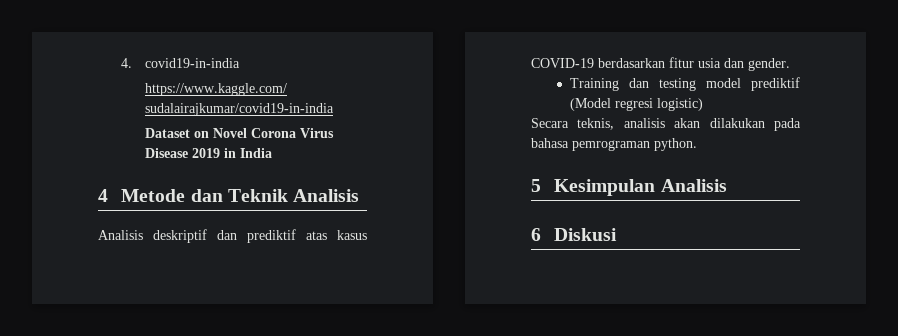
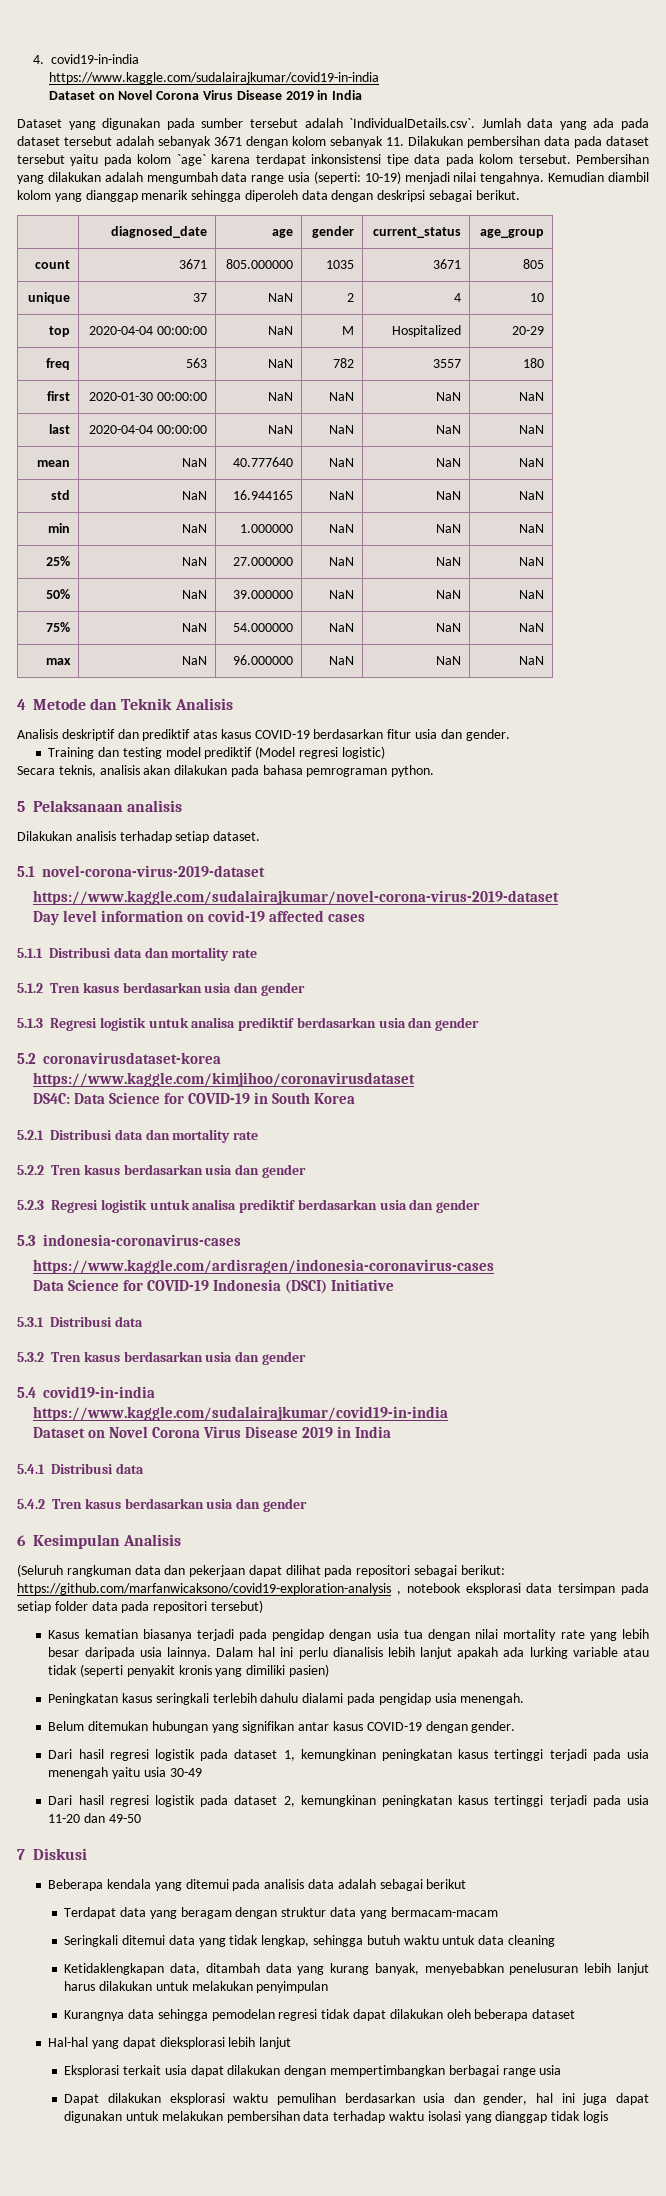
(272, 153) none -> [17,118,650,130] [17,136,649,148] [17,154,649,166] [17,171,649,184] [17,190,520,202] [110,226,207,238] [271,229,293,238] [311,226,354,238] [372,227,461,238] [479,229,544,238] [34,260,70,269] [178,259,207,269] [225,259,293,269] [325,260,354,269] [432,259,461,269] [522,259,544,269] [27,292,70,304] [192,293,207,302] [267,293,293,302] [346,293,354,302] [453,293,461,302] [529,293,544,302] [48,326,70,337] [89,326,207,335] [267,326,293,335] [341,326,354,335] [391,325,461,337] [511,326,544,335] [45,358,70,370] [185,358,207,368] [267,359,293,368] [332,358,354,368] [432,359,461,368] [522,358,544,368] [46,391,70,401] [89,392,207,401] [267,392,293,401] [328,392,354,401] [435,392,461,401] [518,392,544,401] [48,424,70,434] [89,425,207,434] [267,425,293,434] [328,425,354,434] [435,425,461,434] [518,425,544,434] [36,460,70,467] [181,458,207,467] [232,457,293,467] [328,458,354,467] [435,458,461,467] [518,458,544,467] [50,490,70,500] [181,491,207,500] [232,490,293,500] [328,491,354,500] [435,491,461,500] [518,491,544,500] [47,523,70,533] [181,524,207,533] [239,524,293,533] [328,524,354,533] [435,524,461,533] [518,524,544,533] [45,556,70,566] [181,557,207,566] [232,557,293,566] [328,557,354,566] [435,557,461,566] [518,557,544,566] [45,589,70,599] [181,590,207,599] [232,590,293,599] [328,590,354,599] [435,590,461,599] [518,590,544,599] [45,622,70,632] [181,623,207,632] [232,623,293,632] [328,623,354,632] [435,623,461,632] [518,623,544,632] [45,658,71,665] [181,656,207,665] [232,655,293,665] [328,656,354,665] [435,656,461,665] [518,656,544,665] // Dataset yang digunakan pada sumber tersebut adalah `IndividualDetails.csv`. Jumlah data yang ada pada dataset tersebut adalah sebanyak 3671 dengan kolom sebanyak 11. Dilakukan pembersihan data pada dataset tersebut yaitu pada kolom `age` karena terdapat inkonsistensi tipe data pada kolom tersebut. Pembersihan yang dilakukan adalah mengumbah data range usia (seperti: 10-19) menjadi nilai tengahnya. Kemudian diambil kolom yang dianggap menarik sehingga diperoleh data dengan deskripsi sebagai berikut. // | diagnosed_date | age | gender | current_status | age_group // count | 3671 | 805.000000 | 1035 | 3671 | 805 // unique | 37 | NaN | 2 | 4 | 10 // top | 2020-04-04 00:00:00 | NaN | M | Hospitalized | 20-29 // freq | 563 | NaN | 782 | 3557 | 180 // first | 2020-01-30 00:00:00 | NaN | NaN | NaN | NaN // last | 2020-04-04 00:00:00 | NaN | NaN | NaN | NaN // mean | NaN | 40.777640 | NaN | NaN | NaN // std | NaN | 16.944165 | NaN | NaN | NaN // min | NaN | 1.000000 | NaN | NaN | NaN // 25% | NaN | 27.000000 | NaN | NaN | NaN // 50% | NaN | 39.000000 | NaN | NaN | NaN // 75% | NaN | 54.000000 | NaN | NaN | NaN // max | NaN | 96.000000 | NaN | NaN | NaN
[554,179,727,196] [531,228,618,241] Kesimpulan Analisis // 6 Diskusi -> [32,800,183,812] [17,831,261,843] [17,865,265,877] [32,890,559,905] [32,910,366,925] [17,947,258,961] [17,982,305,996] [17,1017,480,1031] [17,1052,221,1064] [32,1072,415,1087] [32,1092,356,1104] [17,1129,259,1143] [17,1164,306,1178] [17,1199,481,1213] [17,1234,241,1246] [32,1259,494,1274] [32,1279,395,1294] [17,1316,143,1327] [17,1351,306,1365] [17,1386,155,1398] [32,1406,448,1421] [32,1426,392,1438] [17,1463,144,1474] [17,1498,307,1512] [17,1534,182,1549] [17,1564,505,1577] [17,1583,649,1595] [17,1600,263,1613] [48,1629,650,1641] [48,1647,649,1659] [48,1664,330,1677] [48,1693,525,1705] [48,1721,516,1733] [48,1749,649,1761] [48,1767,202,1779] [48,1795,649,1807] [48,1813,141,1823] [17,1848,87,1860] [48,1879,467,1891] [64,1907,498,1919] [64,1935,555,1947] [64,1963,649,1975] [64,1981,329,1993] [64,2009,576,2021] [48,2037,292,2049] [64,2065,562,2077] [64,2093,650,2105] [64,2111,608,2123] Pelaksanaan analisis // Dilakukan analisis terhadap setiap dataset. // 5.1 novel-corona-virus-2019-dataset // https://www.kaggle.com/sudalairajkumar/novel-corona-virus-2019-dataset // Day level information on covid-19 affected cases // 5.1.1 Distribusi data dan mortality rate // 5.1.2 Tren kasus berdasarkan usia dan gender // 5.1.3 Regresi logistik untuk analisa prediktif berdasarkan usia dan gender // 5.2 coronavirusdataset-korea // https://www.kaggle.com/kimjihoo/coronavirusdataset // DS4C: Data Science for COVID-19 in South Korea // 5.2.1 Distribusi data dan mortality rate // 5.2.2 Tren kasus berdasarkan usia dan gender // 5.2.3 Regresi logistik untuk analisa prediktif berdasarkan usia dan gender // 5.3 indonesia-coronavirus-cases // https://www.kaggle.com/ardisragen/indonesia-coronavirus-cases // Data Science for COVID-19 Indonesia (DSCI) Initiative // 5.3.1 Distribusi data // 5.3.2 Tren kasus berdasarkan usia dan gender // 5.4 covid19-in-india // https://www.kaggle.com/sudalairajkumar/covid19-in-india // Dataset on Novel Corona Virus Disease 2019 in India // 5.4.1 Distribusi data // 5.4.2 Tren kasus berdasarkan usia dan gender // 6 Kesimpulan Analisis // (Seluruh rangkuman data dan pekerjaan dapat dilihat pada repositori sebagai berikut: https://github.com/marfanwicaksono/covid19-exploration-analysis , notebook eksplorasi data tersimpan pada setiap folder data pada repositori tersebut) // Kasus kematian biasanya terjadi pada pengidap dengan usia tua dengan nilai mortality rate yang lebih besar daripada usia lainnya. Dalam hal ini perlu dianalisis lebih lanjut apakah ada lurking variable atau tidak (seperti penyakit kronis yang dimiliki pasien) // Peningkatan kasus seringkali terlebih dahulu dialami pada pengidap usia menengah. // Belum ditemukan hubungan yang signifikan antar kasus COVID-19 dengan gender. // Dari hasil regresi logistik pada dataset 1, kemungkinan peningkatan kasus tertinggi terjadi pada usia menengah yaitu usia 30-49 // Dari hasil regresi logistik pada dataset 2, kemungkinan peningkatan kasus tertinggi terjadi pada usia 11-20 dan 49-50 // 7 Diskusi // Beberapa kendala yang ditemui pada analisis data adalah sebagai berikut // Terdapat data yang beragam dengan struktur data yang bermacam-macam // Seringkali ditemui data yang tidak lengkap, sehingga butuh waktu untuk data cleaning // Ketidaklengkapan data, ditambah data yang kurang banyak, menyebabkan penelusuran lebih lanjut harus dilakukan untuk melakukan penyimpulan // Kurangnya data sehingga pemodelan regresi tidak dapat dilakukan oleh beberapa dataset // Hal-hal yang dapat dieksplorasi lebih lanjut // Eksplorasi terkait usia dapat dilakukan dengan mempertimbangkan berbagai range usia // Dapat dilakukan eksplorasi waktu pemulihan berdasarkan usia dan gender, hal ini juga dapat digunakan untuk melakukan pembersihan data terhadap waktu isolasi yang dianggap tidak logis

